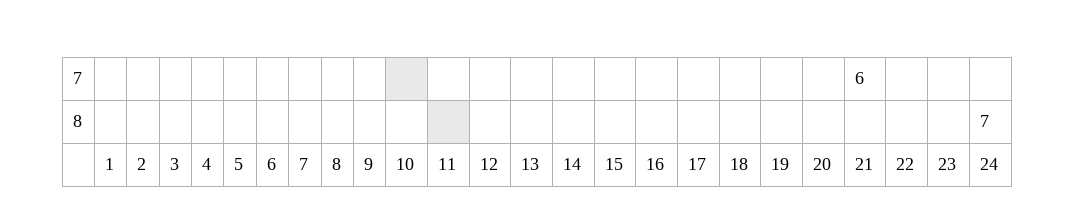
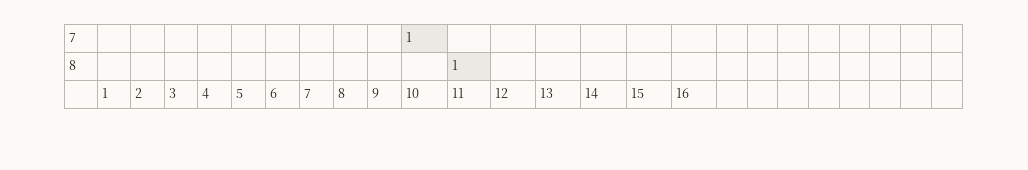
[854,72,864,84] | | | | | | | | | | | 6 -> [406,32,413,42] 1 | | | | | | | | | | |
[979,115,989,127] | | | | | | | | | | | | | 7 -> [452,60,459,70] 1 | | | | | | | | | | | | |
[687,158,706,170] [729,158,748,170] [770,158,789,170] [812,158,831,170] [854,158,873,170] [895,158,914,170] [937,158,956,170] [979,158,998,170] 17 | 18 | 19 | 20 | 21 | 22 | 23 | 24 -> (690, 93) | | | | | | |

